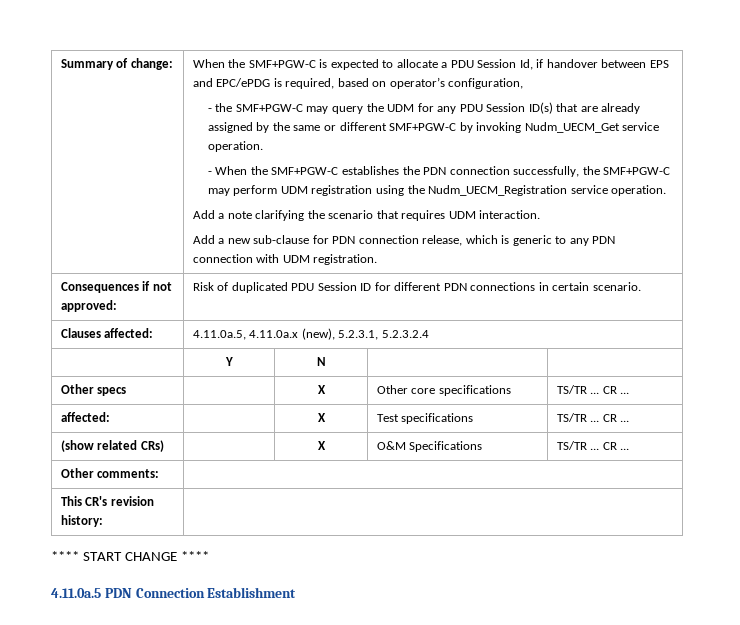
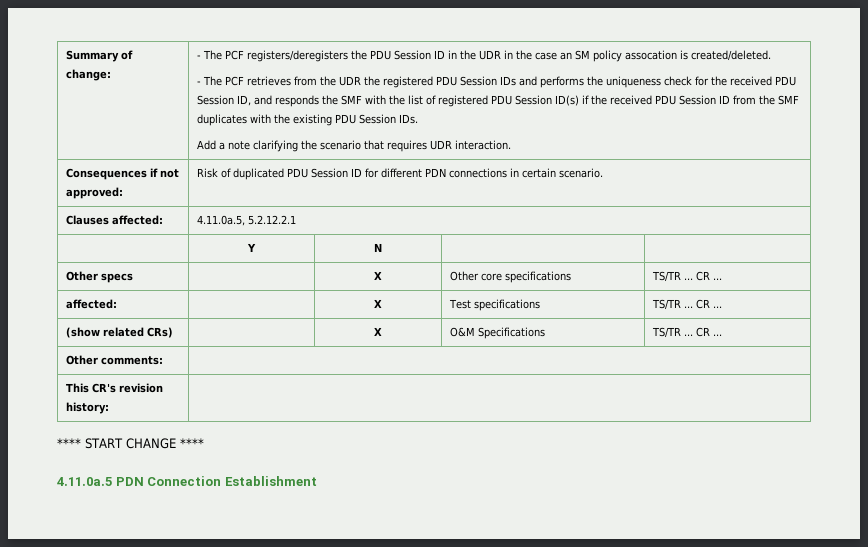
[192,59,669,70] [192,77,524,89] [207,102,641,114] [207,122,660,133] [207,141,263,152] [207,166,671,177] [207,185,667,196] When the SMF+PGW-C is expected to allocate a PDU Session Id, if handover between EPS and EPC/ePDG is required, based on operator’s configuration, // - the SMF+PGW-C may query the UDM for any PDU Session ID(s) that are already assigned by the same or different SMF+PGW-C by invoking Nudm_UECM_Get service operation. // - When the SMF+PGW-C establishes the PDN connection successfully, the SMF+PGW-C may perform UDM registration using the Nudm_UECM_Registration service operation. -> [197,50,772,62] [197,76,797,88] [197,95,800,107] [197,114,419,126] - The PCF registers/deregisters the PDU Session ID in the UDR in the case an SM policy assocation is created/deleted. // - The PCF retrieves from the UDR the registered PDU Session IDs and performs the uniqueness check for the received PDU Session ID, and responds the SMF with the list of registered PDU Session ID(s) if the received PDU Session ID from the SMF duplicates with the existing PDU Session IDs.
[448,211,476,219] UDM -> [430,140,453,150] UDR
[192,235,616,246] [192,254,378,265] // Add a new sub-clause for PDN connection release, which is generic to any PDN connection with UDM registration. -> (512, 145) none
[249,328,429,340] 4.11.0a.x (new), 5.2.3.1, 5.2.3.2.4 -> [248,215,297,225] 5.2.12.2.1

